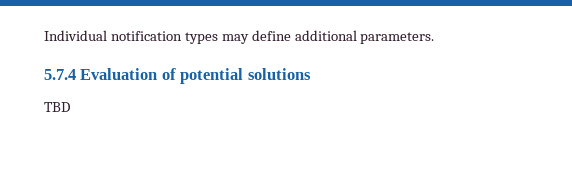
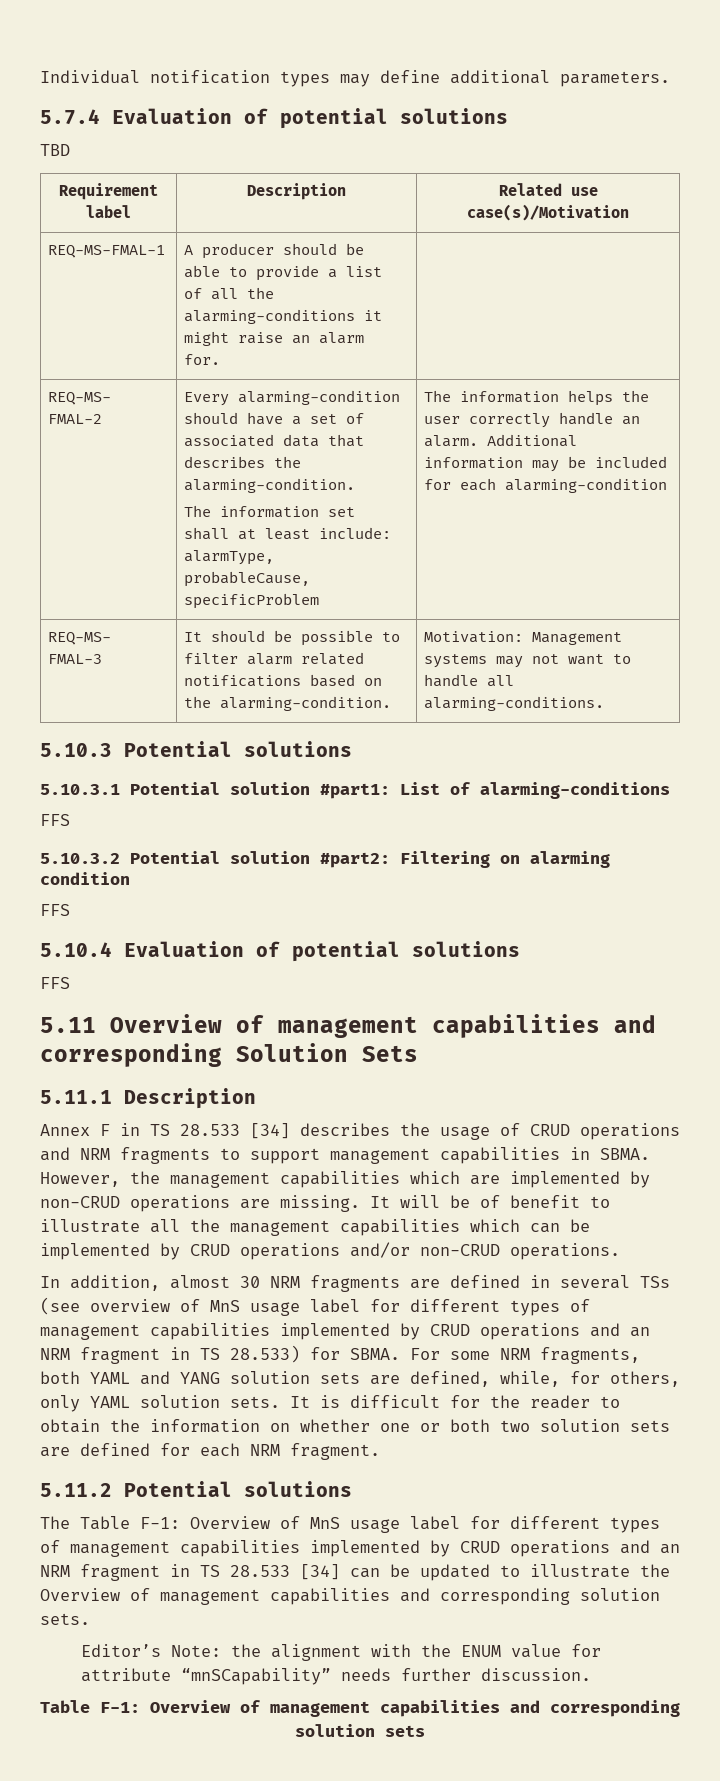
(70, 107) none -> [59,183,158,200] [86,205,131,218] [247,183,346,200] [498,183,598,196] [467,204,629,221] [48,245,166,258] [184,243,365,259] [184,265,383,281] [184,287,275,300] [184,309,383,324] [184,331,365,346] [184,354,221,365] [48,392,112,405] [48,414,103,424] [184,390,401,406] [184,412,365,425] [184,434,365,447] [184,456,302,468] [184,478,356,493] [184,505,356,518] [184,527,392,540] [184,550,275,565] [184,571,311,587] [184,593,320,609] [424,390,650,406] [424,412,641,428] [424,434,578,447] [424,456,668,472] [424,478,668,493] [48,632,112,645] [48,654,103,664] [184,630,401,646] [184,652,365,665] [184,674,383,687] [184,696,392,711] [424,631,623,645] [424,654,632,668] [424,674,515,687] [424,696,605,711] [40,741,352,757] [40,782,670,799] [40,814,70,826] [40,851,610,868] [40,872,130,885] [40,904,70,916] [40,941,520,962] [40,977,70,989] [40,1014,656,1038] [40,1043,418,1067] [40,1088,256,1109] [40,1123,680,1140] [40,1147,650,1164] [40,1171,650,1188] [40,1195,610,1212] [40,1219,590,1236] [40,1242,620,1260] [40,1275,670,1292] [40,1297,590,1316] [40,1323,650,1340] [40,1345,640,1364] [40,1371,680,1387] [40,1395,620,1412] [40,1419,670,1433] [40,1443,380,1460] [40,1481,352,1497] [40,1516,660,1533] [40,1540,680,1557] [40,1564,670,1581] [40,1588,660,1605] [40,1613,90,1625] [80,1644,601,1661] [80,1668,591,1685] [40,1700,680,1717] [295,1724,425,1737] // Requirement label | Description | Related use case(s)/Motivation // REQ-MS-FMAL-1 | A producer should be able to provide a list of all the alarming-conditions it might raise an alarm for. | // REQ-MS- FMAL-2 | Every alarming-condition should have a set of associated data that describes the alarming-condition. // The information set shall at least include: alarmType, probableCause, specificProblem | The information helps the user correctly handle an alarm. Additional information may be included for each alarming-condition // REQ-MS- FMAL-3 | It should be possible to filter alarm related notifications based on the alarming-condition. | Motivation: Management systems may not want to handle all alarming-conditions. // 5.10.3 Potential solutions // 5.10.3.1 Potential solution #part1: List of alarming-conditions // FFS // 5.10.3.2 Potential solution #part2: Filtering on alarming condition // FFS // 5.10.4 Evaluation of potential solutions // FFS // 5.11 Overview of management capabilities and corresponding Solution Sets // 5.11.1 Description // Annex F in TS 28.533 [34] describes the usage of CRUD operations and NRM fragments to support management capabilities in SBMA. However, the management capabilities which are implemented by non-CRUD operations are missing. It will be of benefit to illustrate all the management capabilities which can be implemented by CRUD operations and/or non-CRUD operations. // In addition, almost 30 NRM fragments are defined in several TSs (see overview of MnS usage label for different types of management capabilities implemented by CRUD operations and an NRM fragment in TS 28.533) for SBMA. For some NRM fragments, both YAML and YANG solution sets are defined, while, for others, only YAML solution sets. It is difficult for the reader to obtain the information on whether one or both two solution sets are defined for each NRM fragment. // 5.11.2 Potential solutions // The Table F-1: Overview of MnS usage label for different types of management capabilities implemented by CRUD operations and an NRM fragment in TS 28.533 [34] can be updated to illustrate the Overview of management capabilities and corresponding solution sets. // Editor’s Note: the alignment with the ENUM value for attribute “mnSCapability” needs further discussion. // Table F-1: Overview of management capabilities and corresponding solution sets

